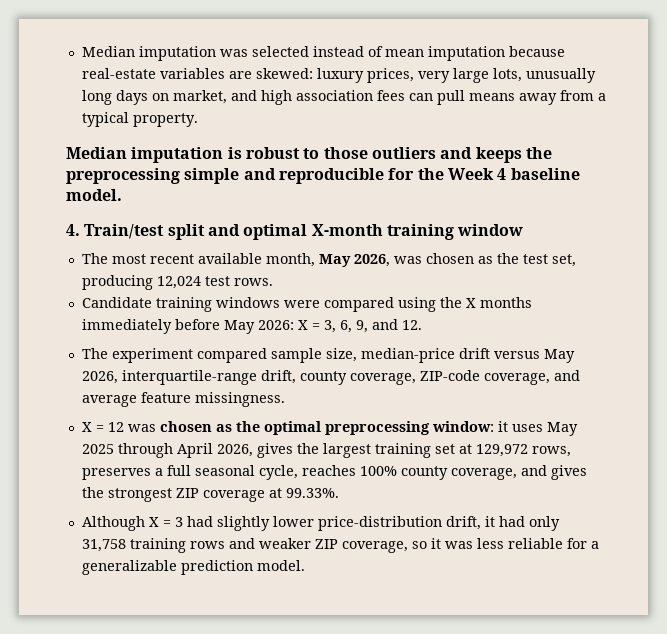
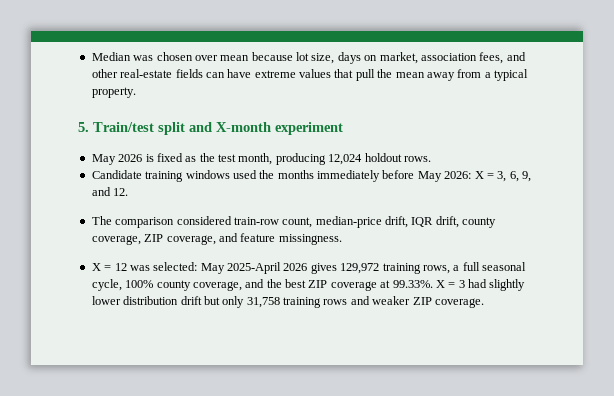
[81,46,565,61] [81,68,596,83] [81,90,515,105] Median imputation was selected instead of mean imputation because real-estate variables are skewed: luxury prices, very large lots, unusually long days on market, and high association fees can pull means -> [91,52,526,64] [91,69,425,81] Median was chosen over mean because lot size, days on market, association fees, and other real-estate fields can have extreme values that pull the mean
[66,147,552,163] [66,168,580,184] [66,189,122,201] [66,224,524,240] [81,253,474,267] Median imputation is robust to those outliers and keeps the preprocessing simple and reproducible for the Week 4 baseline model. // 4. Train/test split and optimal X-month training window // The most recent available month, May 2026, was chosen -> [78,122,343,135] [91,153,183,165] 5. Train/test split and X-month experiment // May 2026 is fixed
[551,254,576,267] set, -> [238,153,273,165] month,
[204,276,230,286] test -> [364,153,402,162] holdout
[283,297,476,312] were compared using the X -> [232,170,275,179] used the
[111,348,575,363] [81,370,257,385] experiment compared sample size, median-price drift versus May 2026, interquartile-range -> [115,216,434,228] comparison considered train-row count, median-price drift, IQR
[419,370,580,385] [81,395,137,407] ZIP-code coverage, and average -> [144,233,238,245] ZIP coverage, and
[159,421,578,436] [81,443,571,458] [81,468,151,480] chosen as the optimal preprocessing window: it uses May 2025 through April 2026, gives the largest training set at 129,972 rows, preserves -> [153,262,450,274] selected: May 2025-April 2026 gives 129,972 training rows,
[301,465,356,476] reaches -> (122, 285) none
[550,465,587,480] [81,487,172,502] gives the strongest -> [266,279,306,288] the best
[81,516,145,531] // Although -> (433, 284) none
[317,516,525,531] price-distribution drift, it had -> [123,296,220,305] distribution drift but
[341,538,599,553] [81,560,305,575] coverage, so it was less reliable for a generalizable prediction model. -> [434,298,484,308] coverage.

